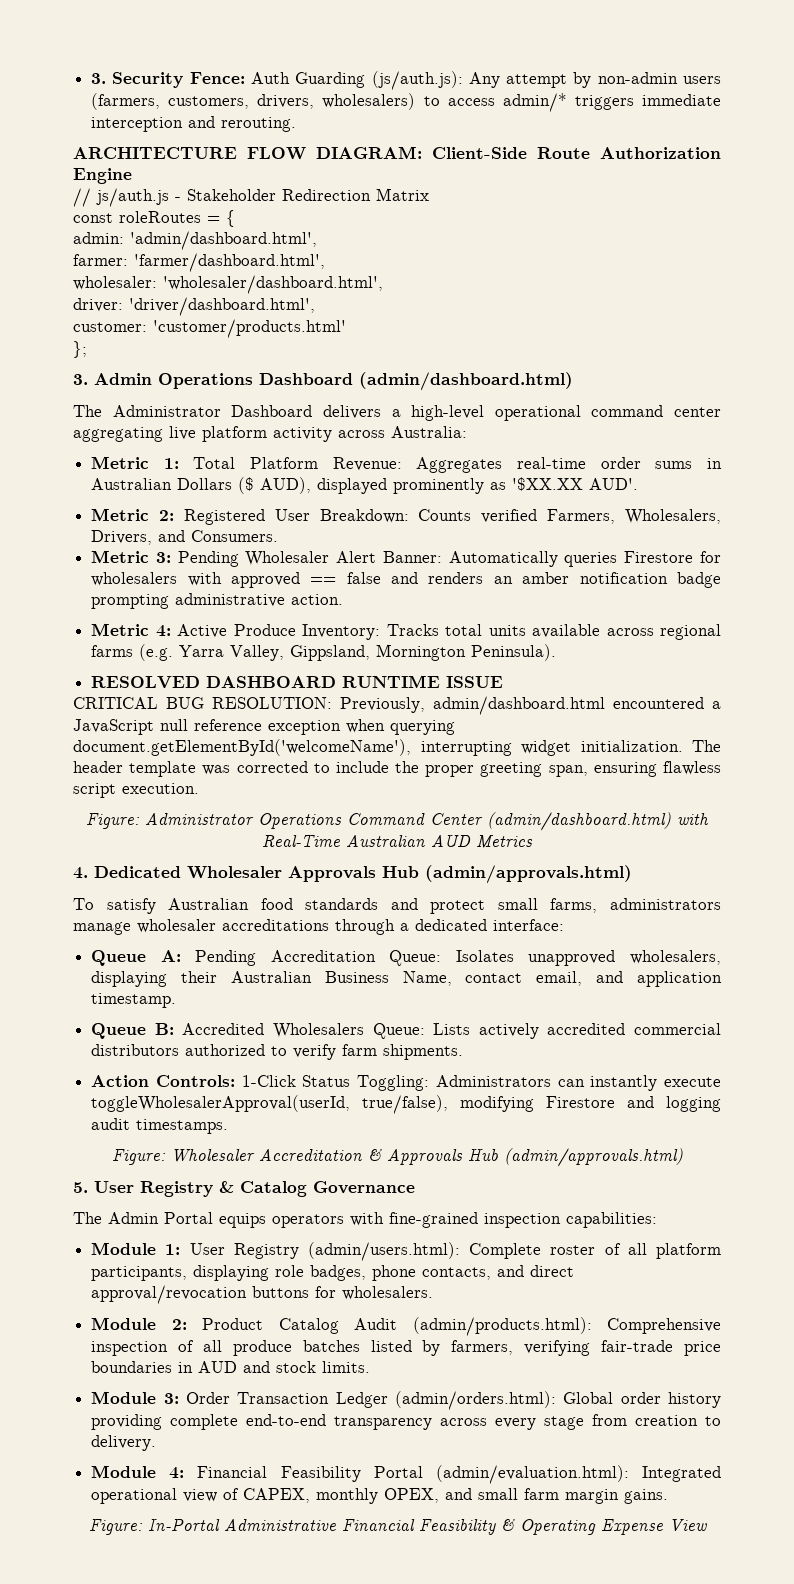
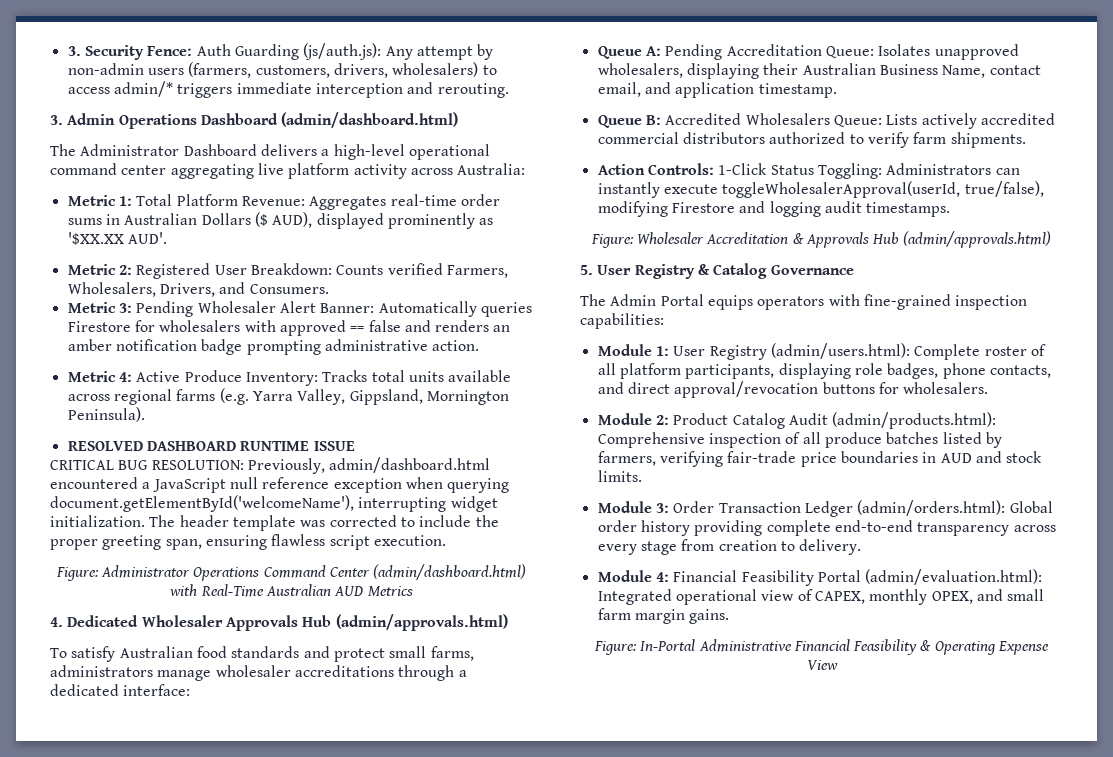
[73,146,721,160] [73,168,132,184] [73,188,429,207] [73,210,235,227] [73,231,317,250] [73,253,325,272] [73,275,383,294] [73,297,315,316] [73,319,346,338] [73,341,87,358] // ARCHITECTURE FLOW DIAGRAM: Client-Side Route Authorization Engine // // js/auth.js - Stakeholder Redirection Matrix // const roleRoutes = { // admin: 'admin/dashboard.html', // farmer: 'farmer/dashboard.html', // wholesaler: 'wholesaler/dashboard.html', // driver: 'driver/dashboard.html', // customer: 'customer/products.html' // }; -> (509, 90) none

